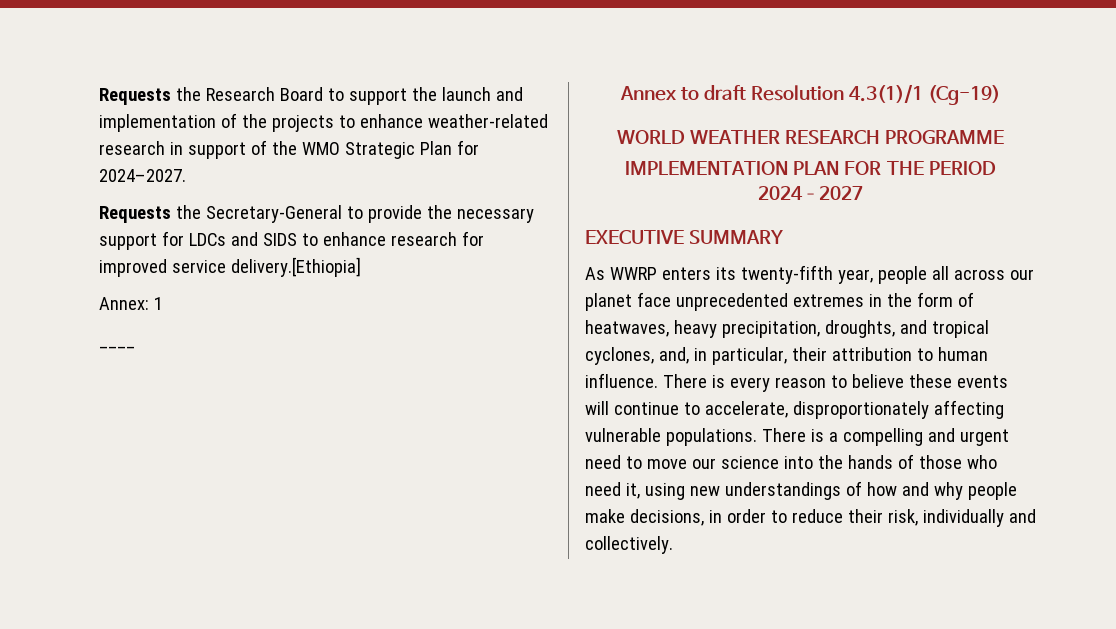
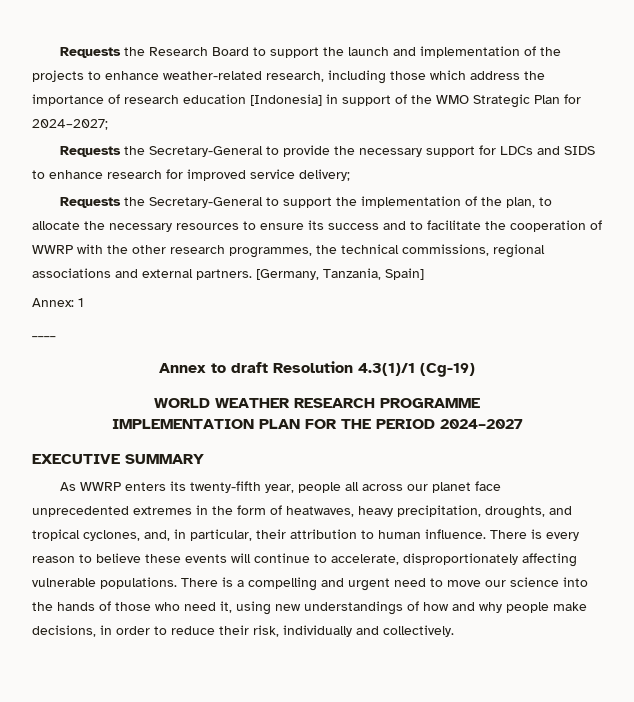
[99,141,165,155] research -> [266,70,545,84] [32,94,322,106] research, including those which address the importance of research education [Indonesia]
[99,169,186,182] 2024–2027. -> [32,119,108,130] 2024–2027;
[230,257,361,277] delivery.[Ethiopia] -> [299,169,350,181] [60,196,553,208] [32,220,602,232] [32,244,545,258] [32,268,424,280] delivery; // Requests the Secretary-General to support the implementation of the plan, to allocate the necessary resources to ensure its success and to facilitate the cooperation of WWRP with the other research programmes, the technical commissions, regional associations and external partners. [Germany, Tanzania, Spain]

